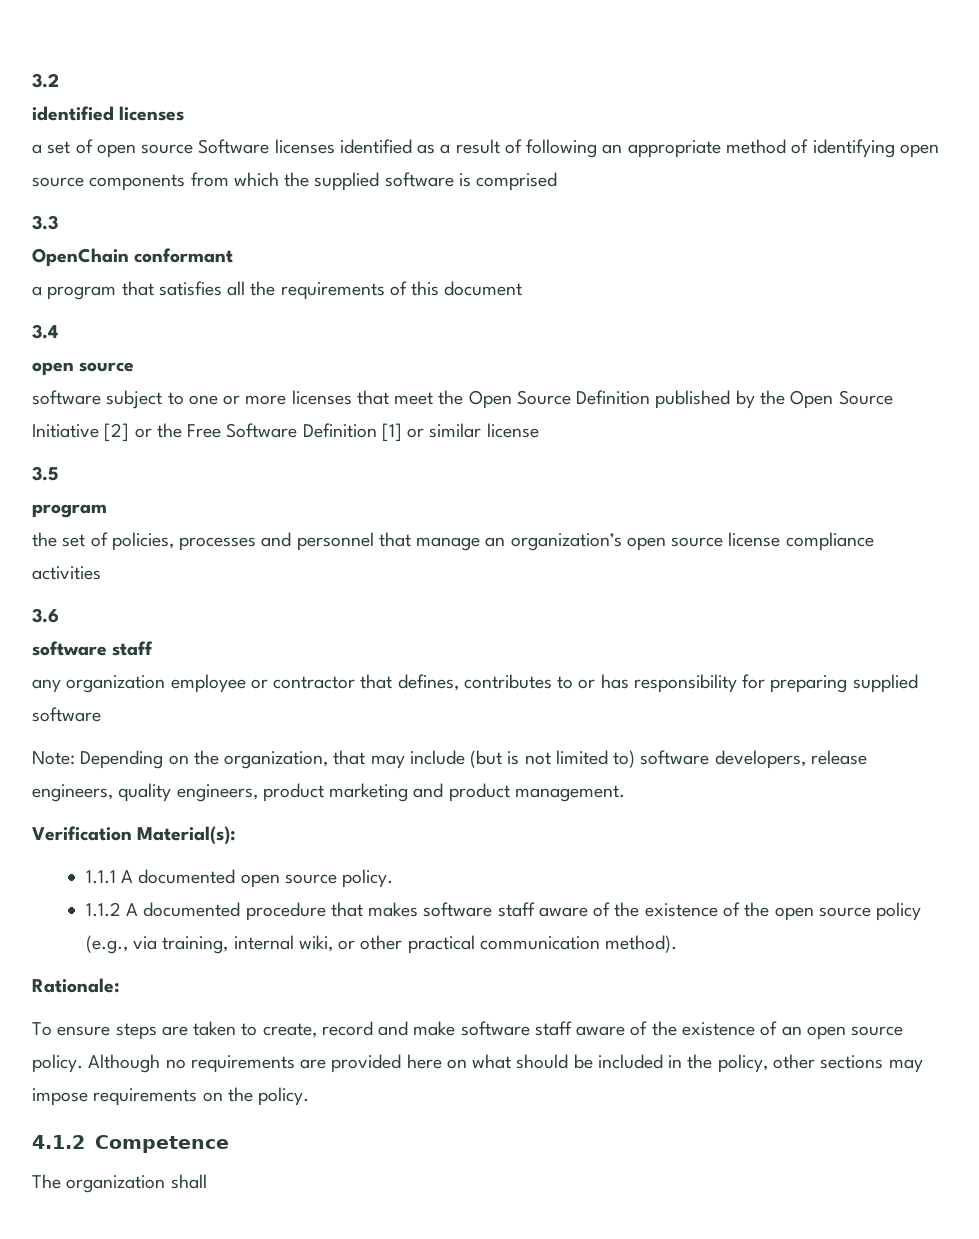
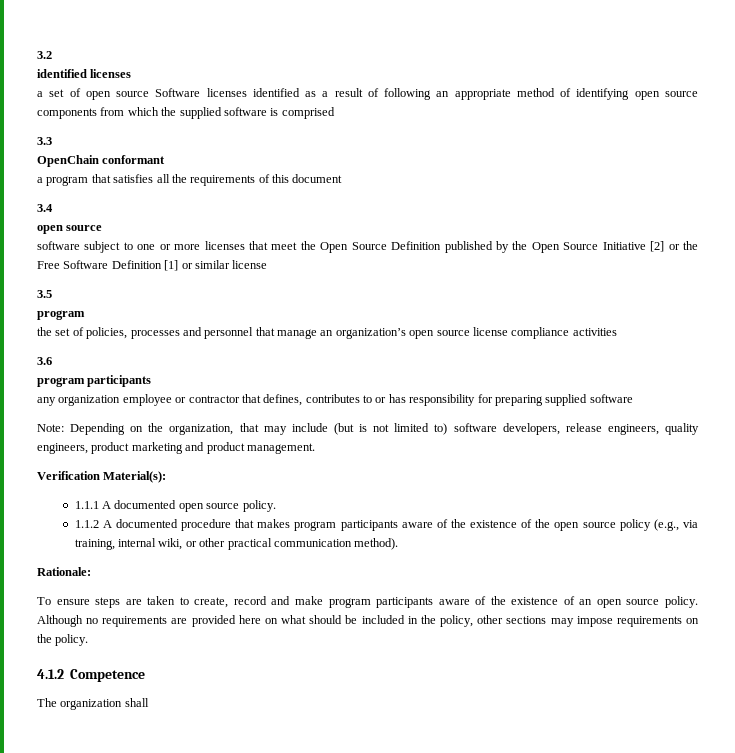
[32,641,154,656] software staff -> [37,375,152,387] program participants
[423,902,535,917] software staff -> [294,520,398,531] program participants
[460,1021,572,1036] software staff -> [328,597,434,608] program participants

